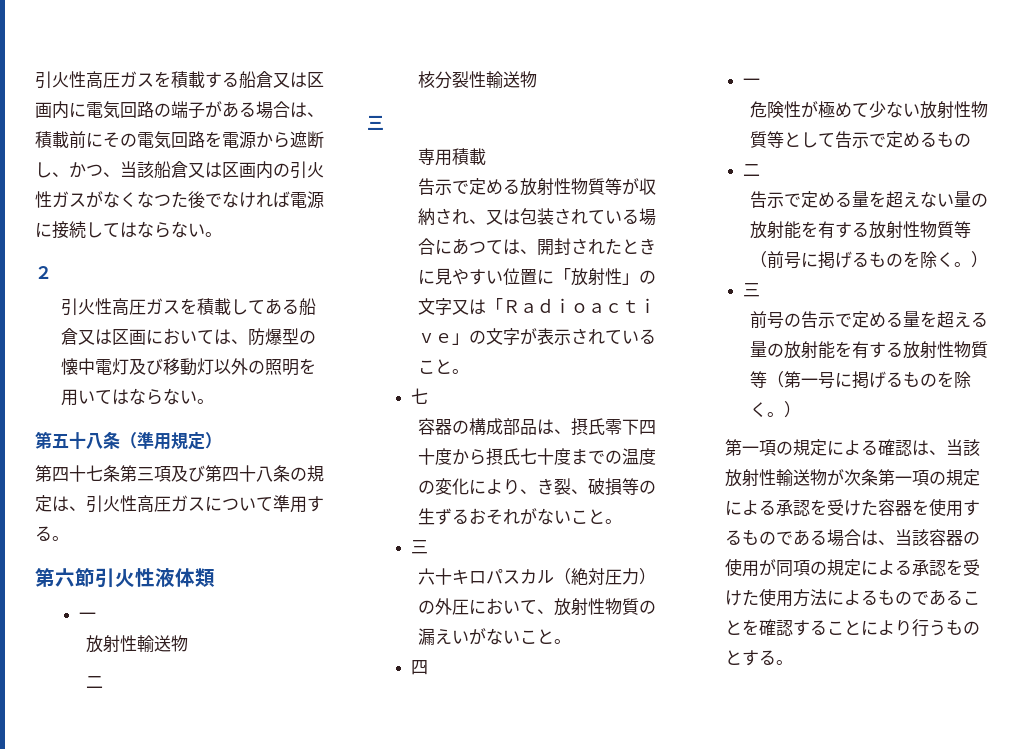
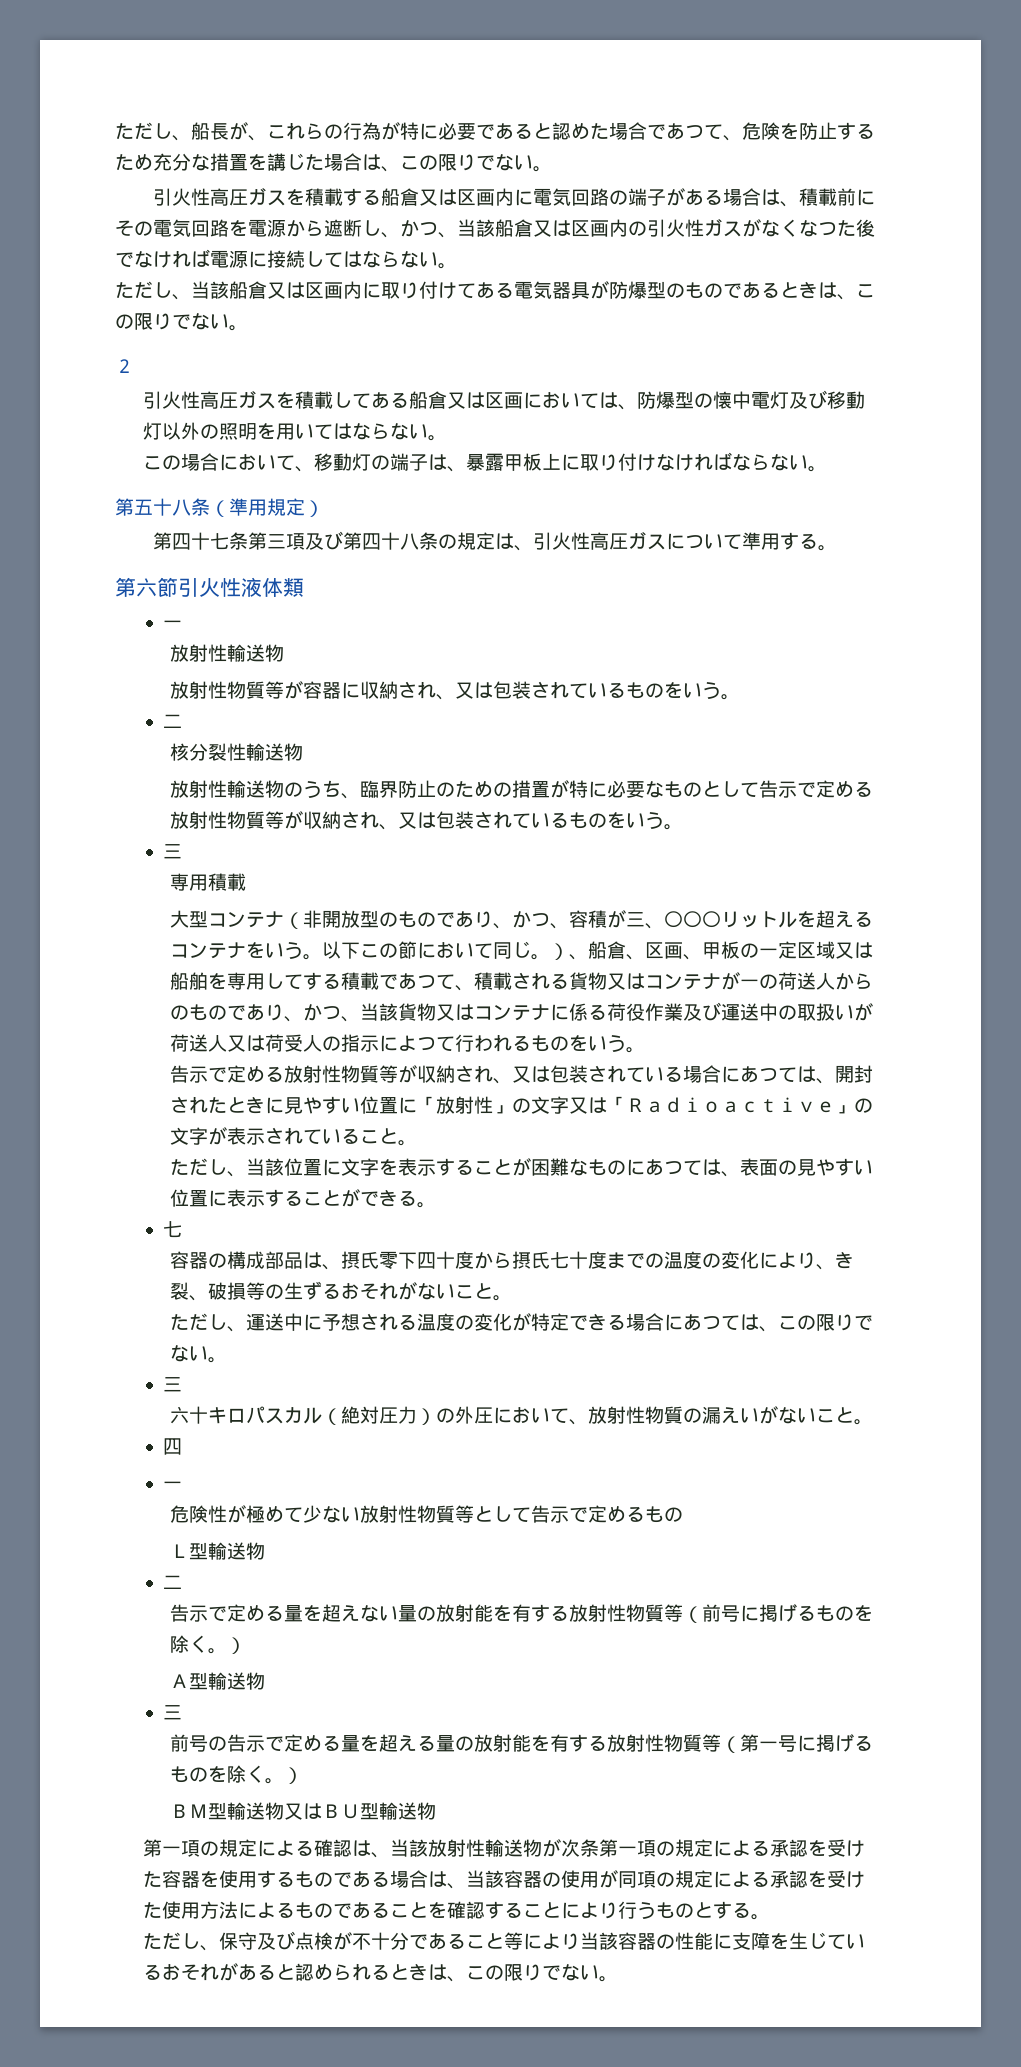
(35, 80) none -> [115,122,875,141] [115,153,552,172] ただし、船長が、これらの行為が特に必要であると認めた場合であつて、危険を防止するため充分な措置を講じた場合は、この限りでない。 //
(222, 234) none -> [115,281,875,300] [115,313,248,331] // ただし、当該船倉又は区画内に取り付けてある電気器具が防爆型のものであるときは、この限りでない。
(214, 401) none -> [142,452,827,472] // この場合において、移動灯の端子は、暴露甲板上に取り付けなければならない。
[86,676,104,688] [418,71,538,89] [367,115,384,130] [418,148,487,166] 二 // 核分裂性輸送物 // 三 // 専用積載 -> [170,681,741,700] [162,714,182,728] [170,743,304,761] [170,780,874,799] [170,811,684,830] [162,844,182,859] [170,873,247,891] [170,910,874,929] [170,941,874,960] [170,972,874,991] [170,1002,874,1022] [170,1034,646,1053] 放射性物質等が容器に収納され、又は包装されているものをいう。 // 二 // 核分裂性輸送物 // 放射性輸送物のうち、臨界防止のための措置が特に必要なものとして告示で定める放射性物質等が収納され、又は包装されているものをいう。 // 三 // 専用積載 // 大型コンテナ（非開放型のものであり、かつ、容積が三、〇〇〇リットルを超えるコンテナをいう。以下この節において同じ。）、船倉、区画、甲板の一定区域又は船舶を専用してする積載であつて、積載される貨物又はコンテナが一の荷送人からのものであり、かつ、当該貨物又はコンテナに係る荷役作業及び運送中の取扱いが荷送人又は荷受人の指示によつて行われるものをいう。
(470, 371) none -> [170,1158,874,1177] [170,1189,437,1208] // ただし、当該位置に文字を表示することが困難なものにあつては、表面の見やすい位置に表示することができる。
(623, 521) none -> [170,1313,874,1332] [170,1345,228,1363] // ただし、運送中に予想される温度の変化が特定できる場合にあつては、この限りでない。
(972, 140) none -> [170,1542,266,1560] // Ｌ型輸送物
(989, 259) none -> [170,1672,266,1690] // Ａ型輸送物
(802, 409) none -> [170,1802,437,1820] // ＢＭ型輸送物又はＢＵ型輸送物
(793, 662) none -> [142,1931,865,1951] [142,1963,618,1982] // ただし、保守及び点検が不十分であること等により当該容器の性能に支障を生じているおそれがあると認められるときは、この限りでない。

